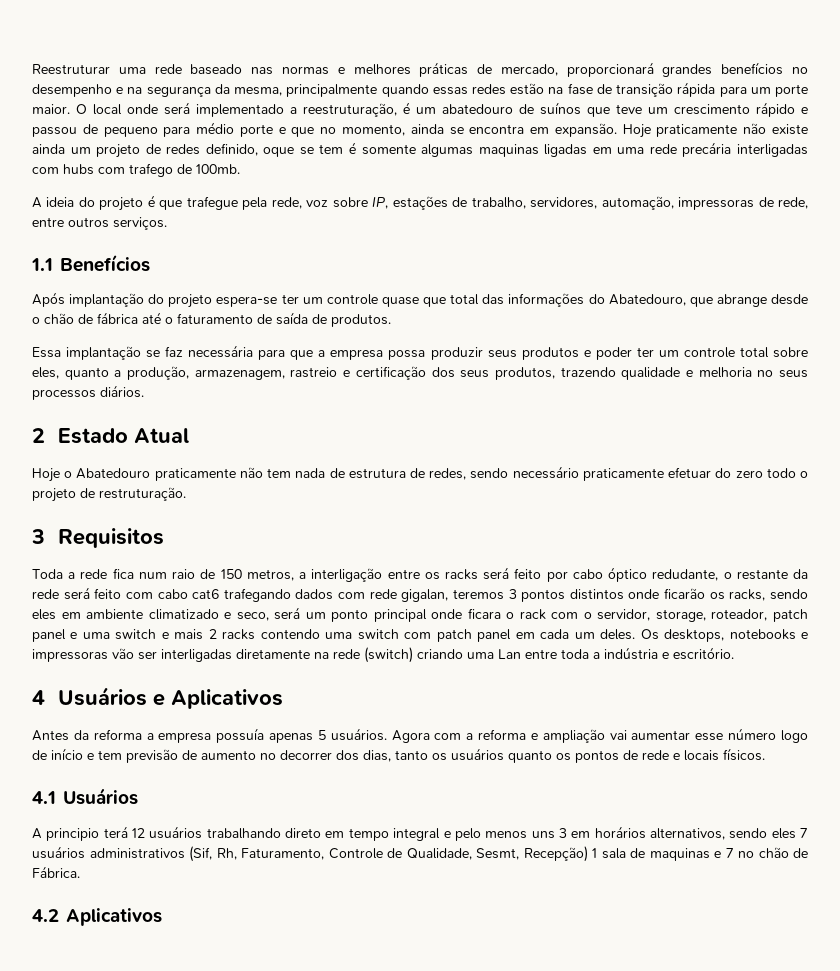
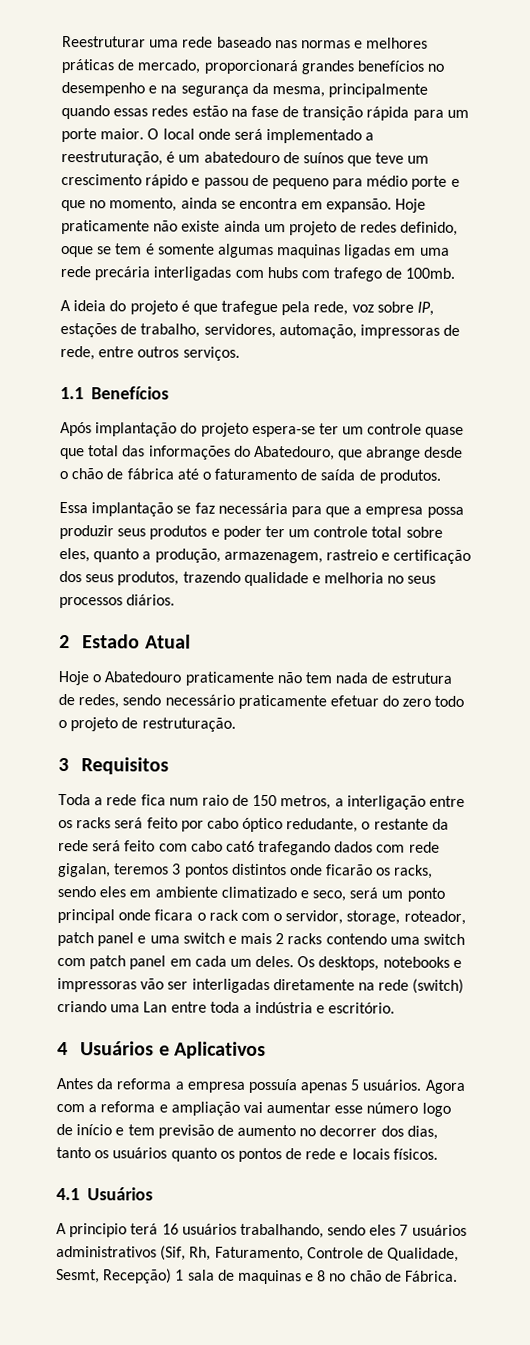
[132,826,725,841] 12 usuários trabalhando direto em tempo integral e pelo menos uns 3 em horários alternativos, -> [161,1223,324,1239] 16 usuários trabalhando,
[725,848,734,858] 7 -> [317,1270,327,1282] 8
[32,908,162,926] // 4.2 Aplicativos -> (459, 1276) none

